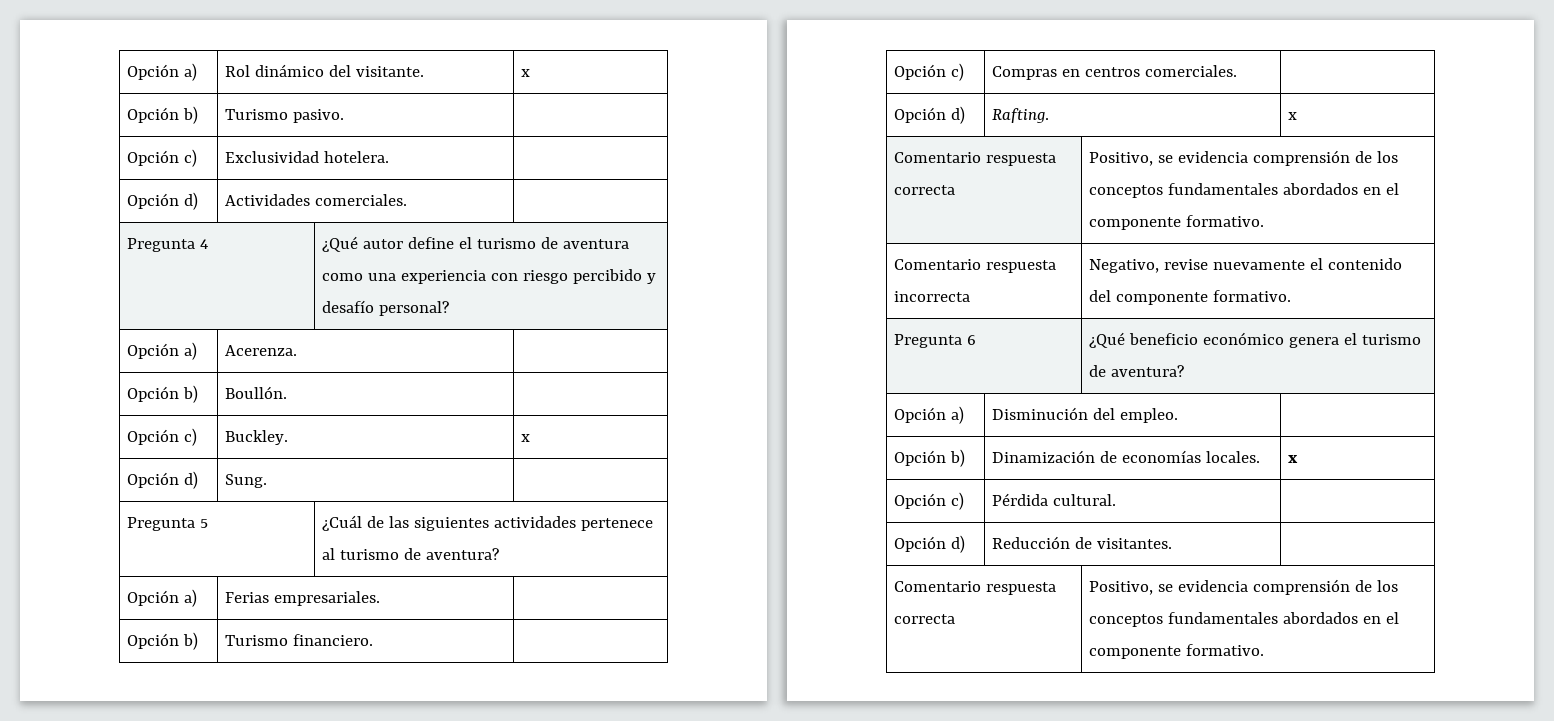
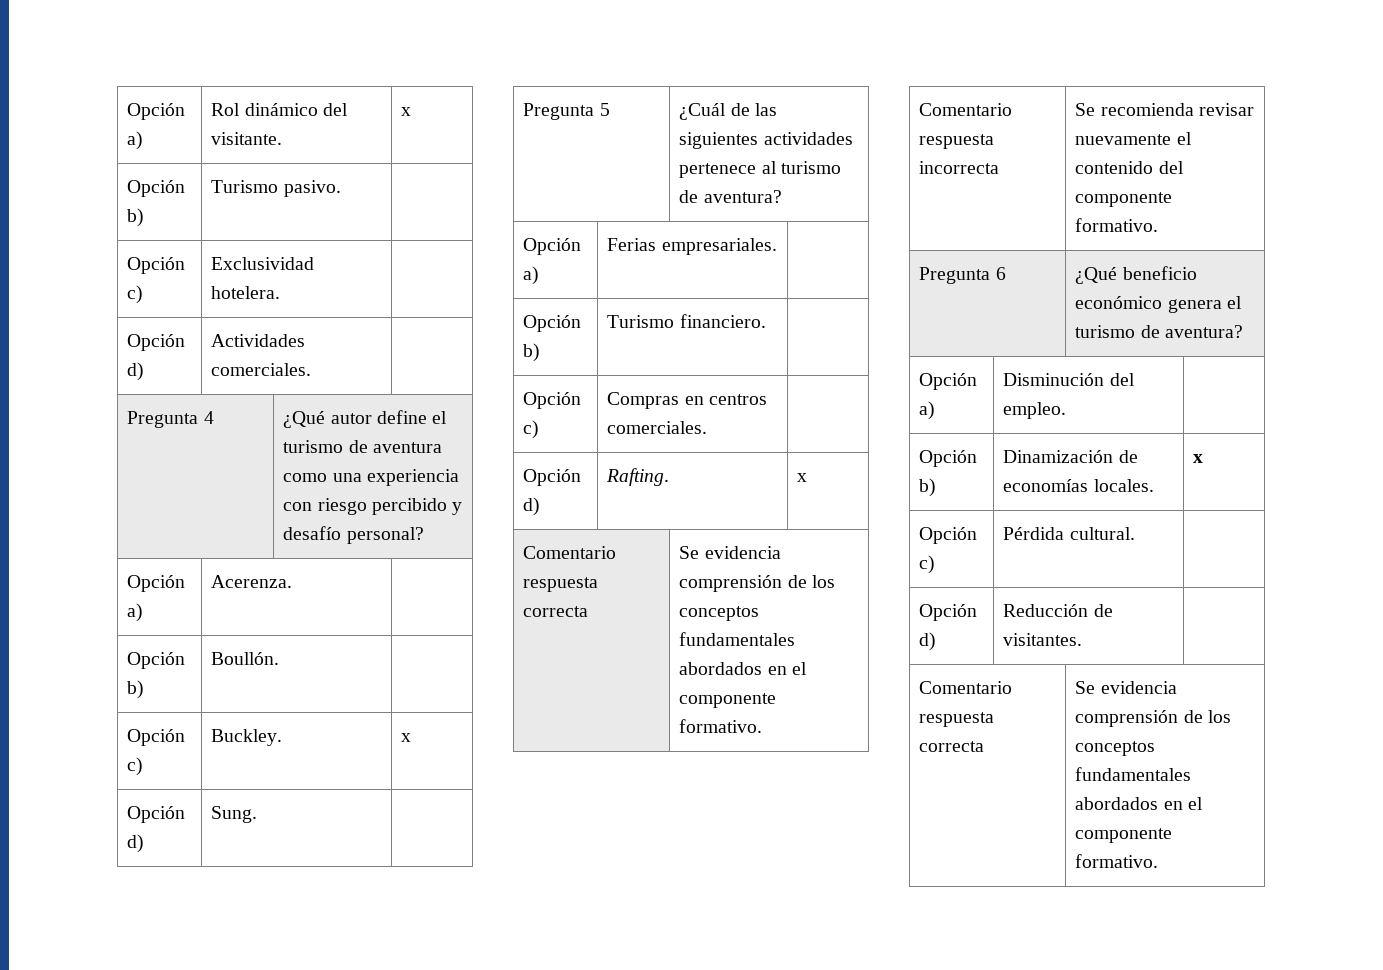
[1089,152,1174,166] Positivo, se -> [679,546,700,559] Se
[1089,259,1209,273] Negativo, revise -> [1075,103,1254,116] Se recomienda revisar
[1089,581,1174,595] Positivo, se -> [1075,681,1096,694] Se

